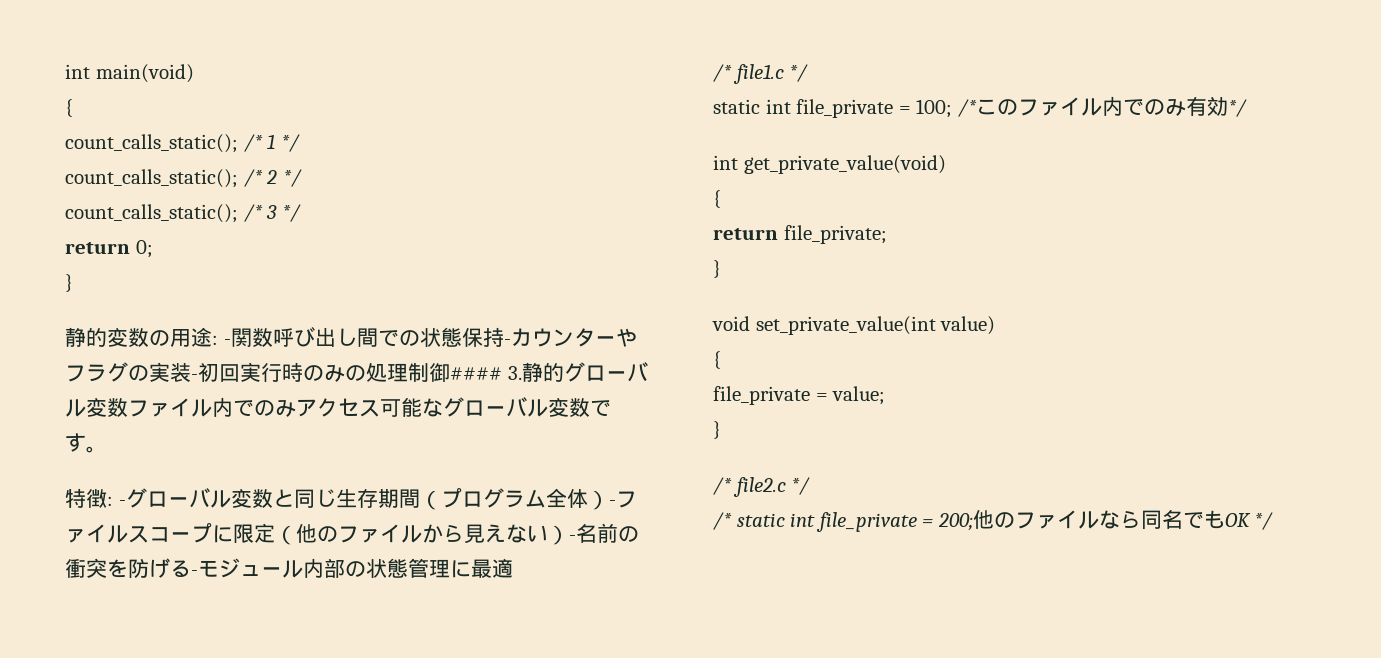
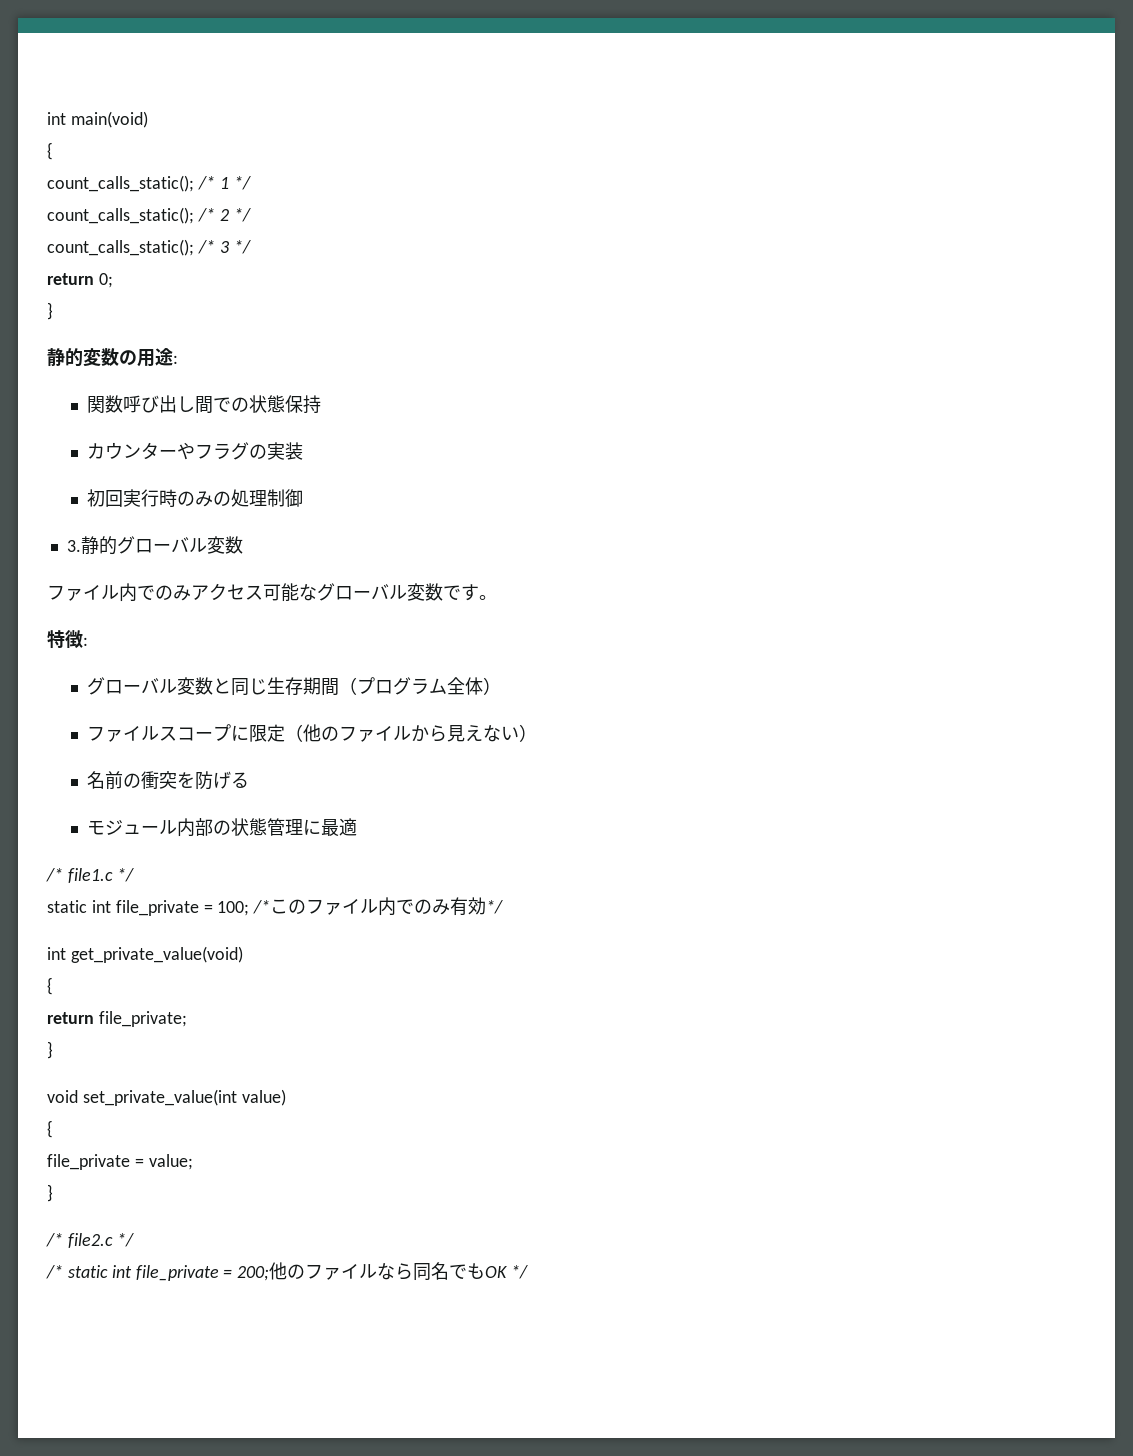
[223,339,231,345] - -> (178, 359) //
[503,339,511,345] - -> (321, 404) //
[191,374,198,380] - -> (303, 451) //
[450,367,502,380] #### -> (303, 498) //
(128, 407) none -> (243, 545) //
[118,500,126,506] - -> (88, 641) //
[608,500,616,506] - -> (501, 686) //
[569,535,576,541] - -> (537, 733) //
[191,570,198,576] - -> (249, 780) //

